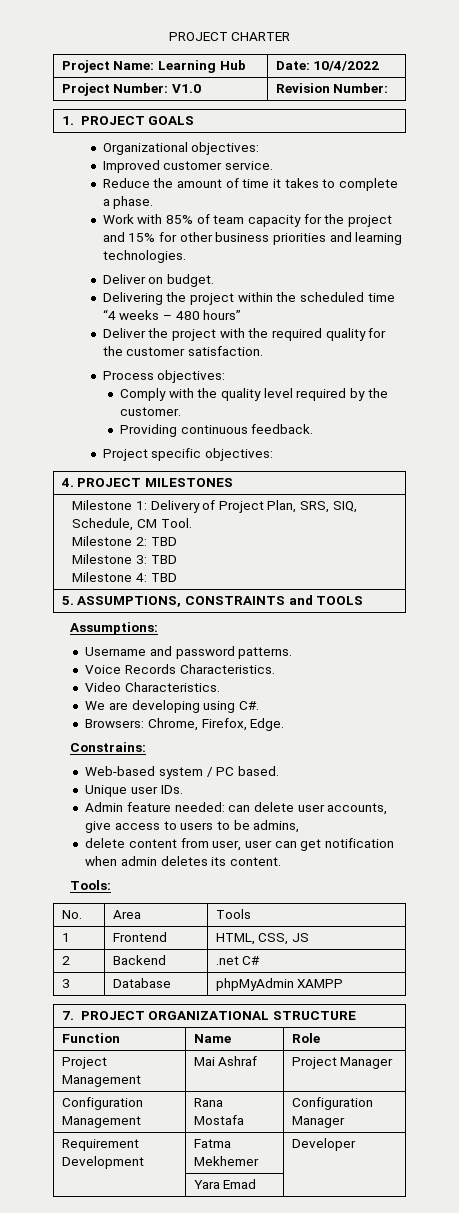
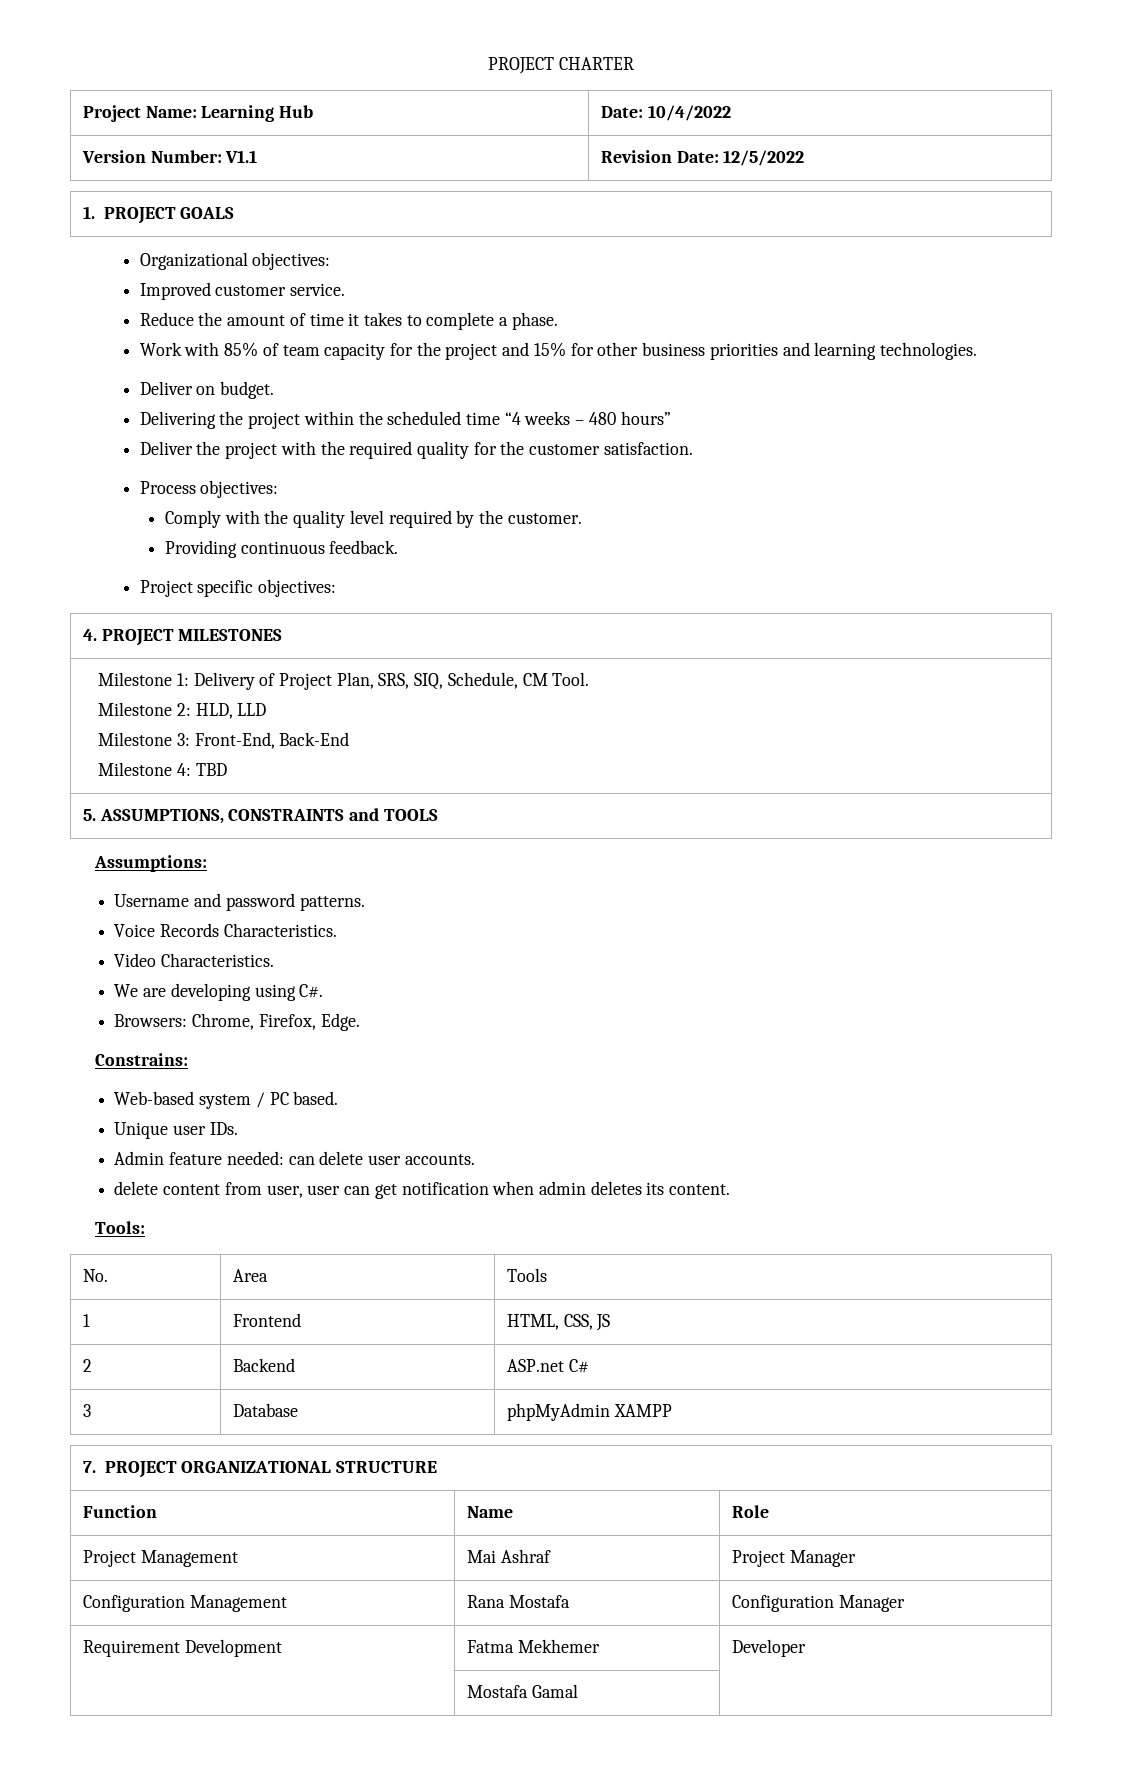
[61,83,202,96] Project Number: V1.0 -> [82,150,258,163] Version Number: V1.1
[333,83,389,93] Number: -> [676,150,805,166] Date: 12/5/2022
[150,537,177,546] TBD -> [195,703,267,719] HLD, LLD
[150,555,177,564] TBD -> [194,732,350,749] Front-End, Back-End
[327,803,388,815] [85,820,300,833] accounts, give access to users to be admins, -> [404,1154,475,1165] accounts.
[215,956,239,965] .net -> [507,1359,565,1372] ASP.net
[193,1179,257,1189] Yara Emad -> [467,1684,578,1698] Mostafa Gamal

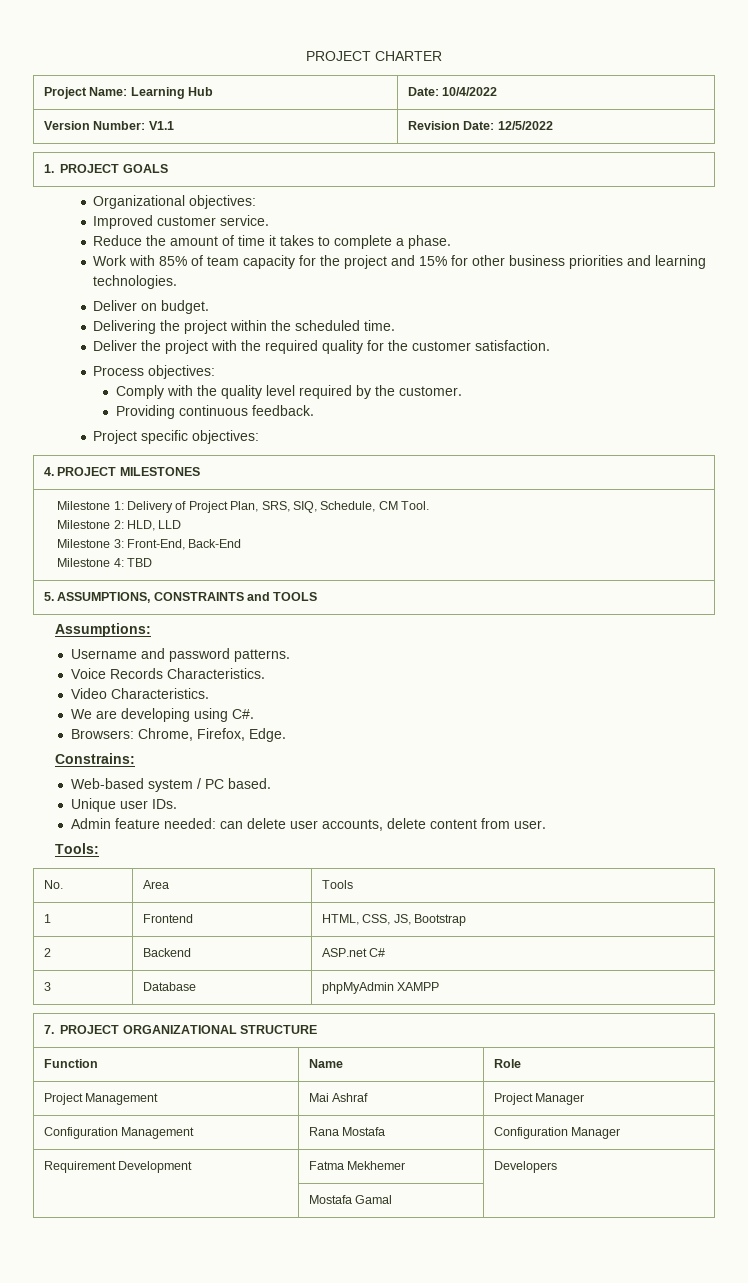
[466,411,671,425] time “4 weeks – 480 hours” -> [364,320,396,331] time.
[404,1154,475,1165] accounts. // -> [321,819,383,831] accounts,
[266,1181,731,1199] user, user can get notification when admin deletes its content. -> [513,820,546,829] user.
[596,1314,611,1331] JS -> [393,914,467,926] JS, Bootstrap
[732,1639,807,1657] Developer -> [493,1161,557,1173] Developers

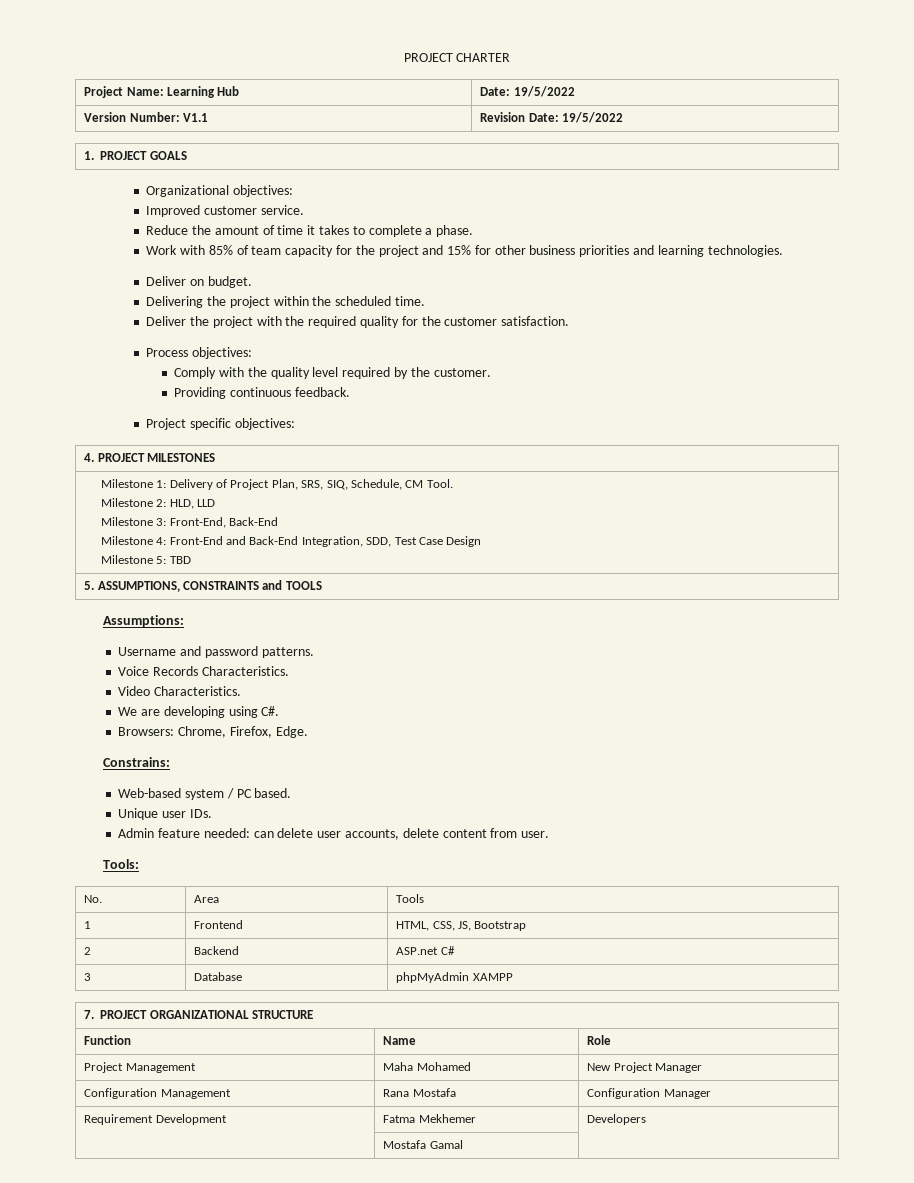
[442,87,498,96] 10/4/2022 -> [513,86,575,97] 19/5/2022
[497,121,553,130] 12/5/2022 -> [561,112,623,123] 19/5/2022
(124, 562) none -> [169,536,482,547] [100,555,167,564] Front-End and Back-End Integration, SDD, Test Case Design // Milestone 5:
[308,1093,369,1102] Mai Ashraf | -> [383,1062,471,1071] [587,1063,612,1071] Maha Mohamed | New

